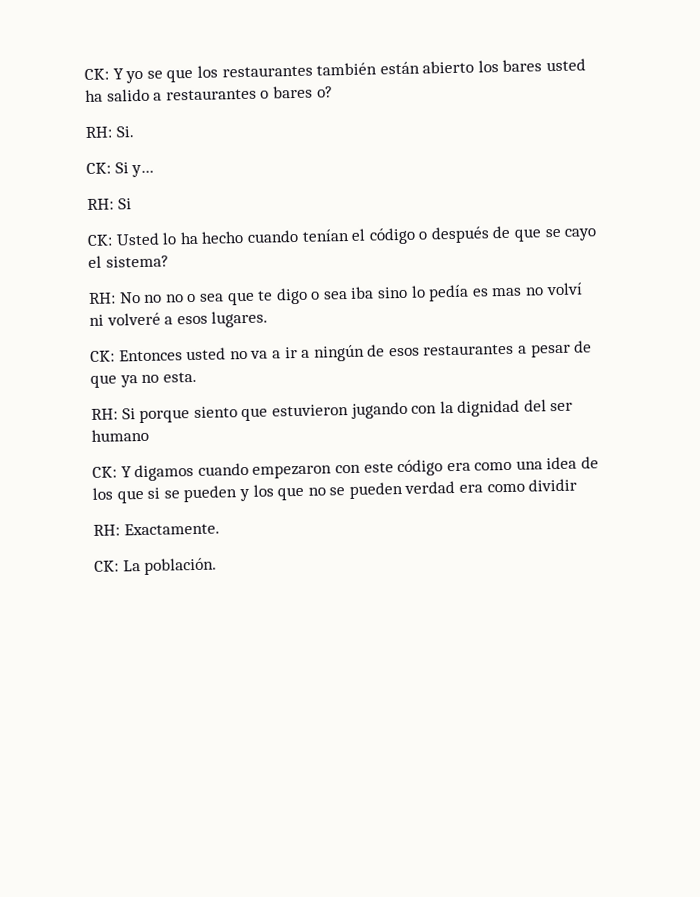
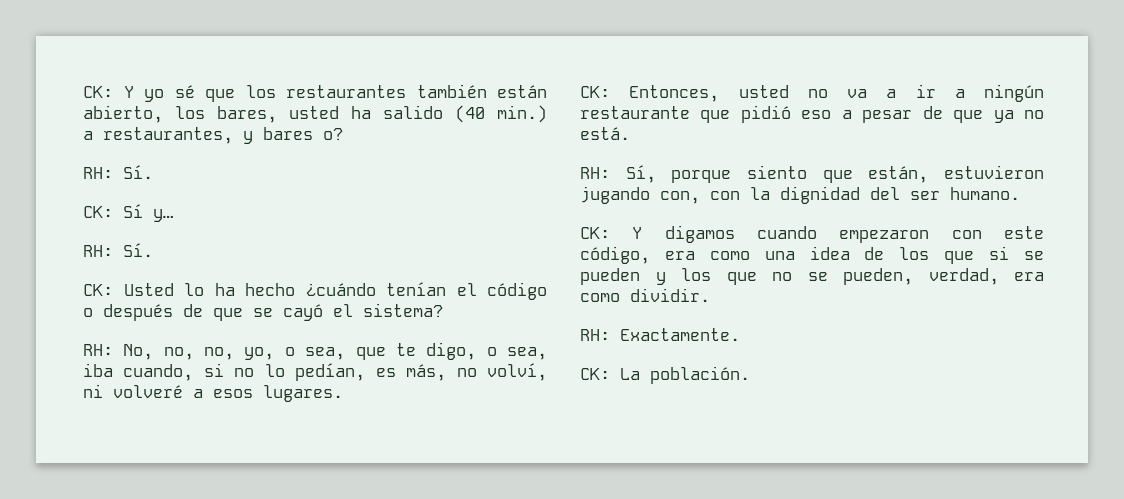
[146,70,163,79] se -> [174,85,195,98] sé
[422,58,587,74] [85,88,270,103] abierto los bares usted ha salido a restaurantes o -> [83,105,547,123] [83,127,253,144] abierto, los bares, usted ha salido (40 min.) a restaurantes, y
[115,126,134,138] [86,162,129,175] Si. // CK: Si -> [123,165,153,179] [83,204,143,218] Sí. // CK: Sí
[117,198,132,210] Si -> [123,243,153,257] Sí.
[246,229,299,243] cuando -> [305,283,376,296] ¿cuándo
[564,228,598,241] cayo -> [283,304,323,321] cayó
[118,282,583,306] No no no o sea que te digo o sea iba sino lo pedía es mas no volví -> [123,342,547,360] [83,363,548,381] No, no, no, yo, o sea, que te digo, o sea, iba cuando, si no lo pedían, es más, no volví,
[118,349,183,362] Entonces -> [629,85,720,102] Entonces,
[367,343,515,357] de esos restaurantes -> [580,105,832,123] restaurante que pidió eso
[162,371,197,383] [91,408,136,420] esta. // RH: Si -> [580,127,630,140] [580,165,656,183] está. // RH: Sí,
(269, 414) none -> [868,166,929,183] están,
(408, 410) none -> [660,191,700,204] con,
[91,428,149,442] humano -> [950,187,1020,200] humano.
[397,459,444,477] código -> [580,246,650,264] código,
[348,478,578,500] pueden verdad era como dividir -> [843,268,1044,285] [580,288,710,302] pueden, verdad, era como dividir.

